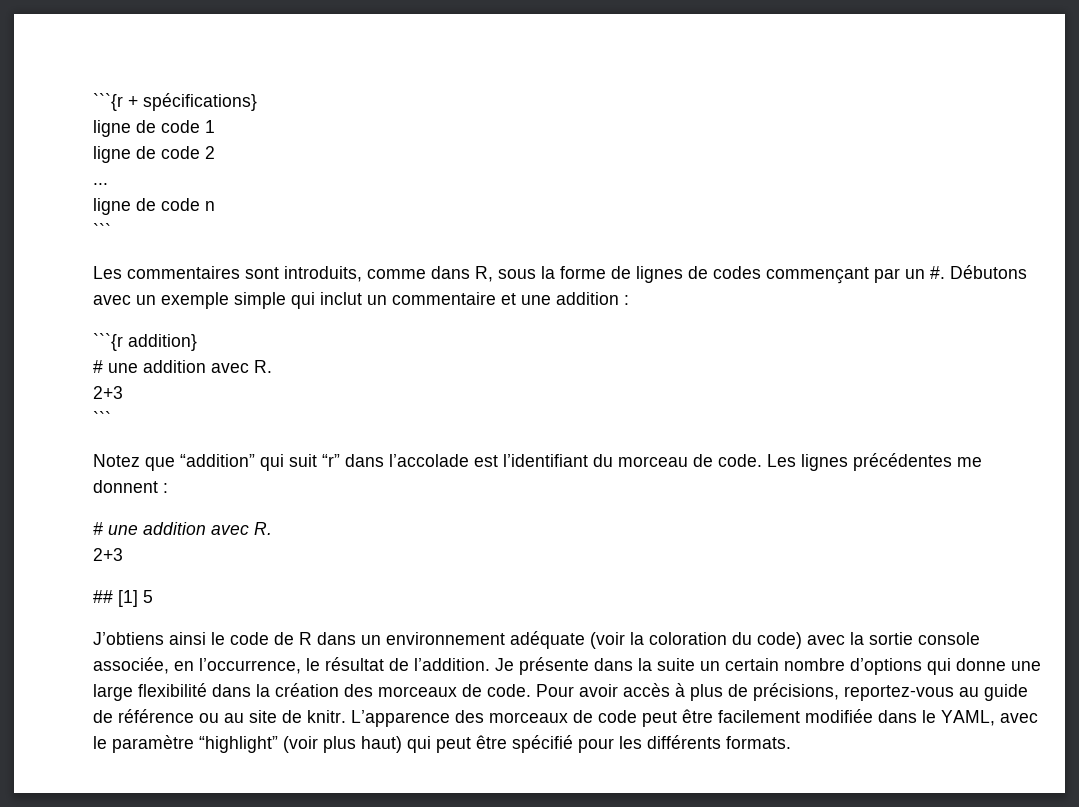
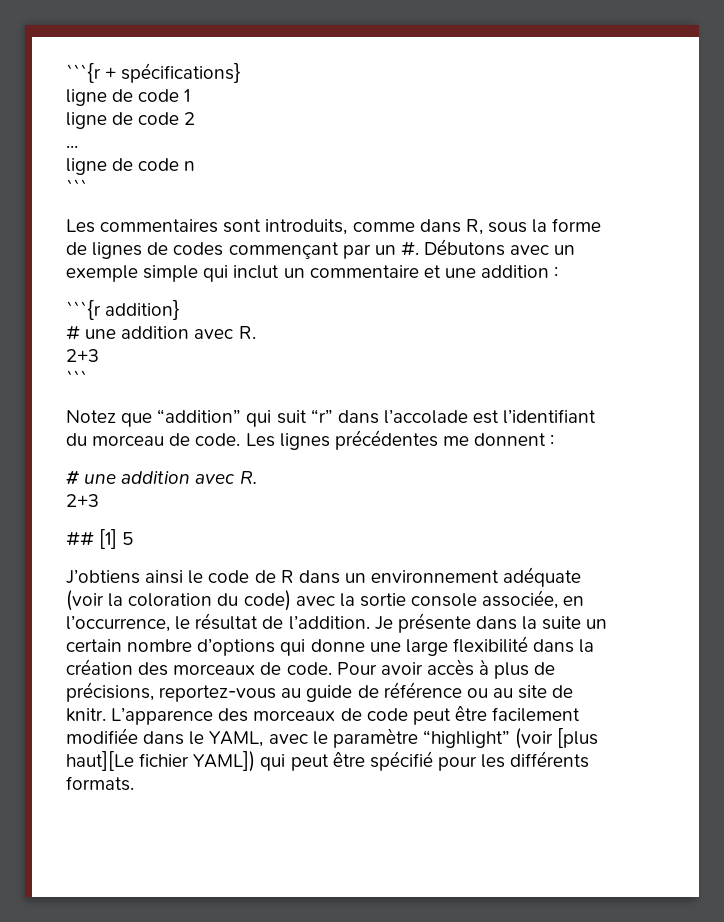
[323,736,402,753] plus haut) -> [557,728,599,748] [66,751,256,772] [plus haut][Le fichier YAML])

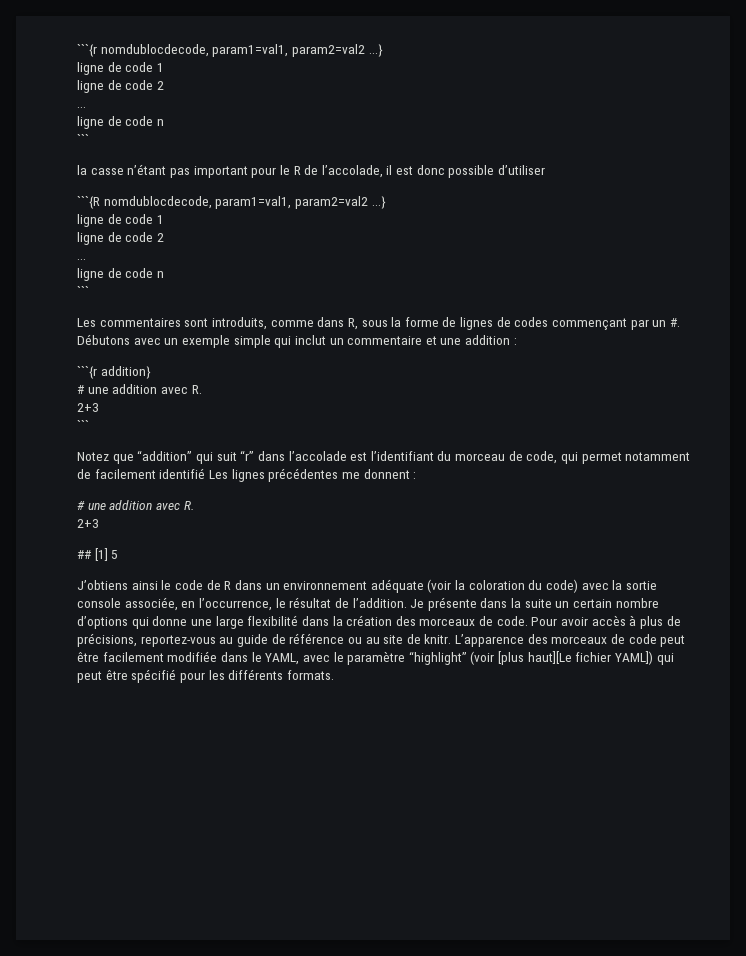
[66,63,242,83] ```{r + spécifications} -> [77,44,383,57] [77,62,164,75] [77,80,164,93] [77,107,86,108] [77,116,164,129] [77,134,89,144] [77,164,546,178] [77,196,386,209] ```{r nomdublocdecode, param1=val1, param2=val2 ...} // ligne de code 1 // ligne de code 2 // ... // ligne de code n // ``` // la casse n’étant pas important pour le R de l’accolade, il est donc possible d’utiliser // ```{R nomdublocdecode, param1=val1, param2=val2 ...}
[195,433,241,446] code. -> [526,451,691,464] [77,468,206,479] code, qui permet notamment de facilement identifié

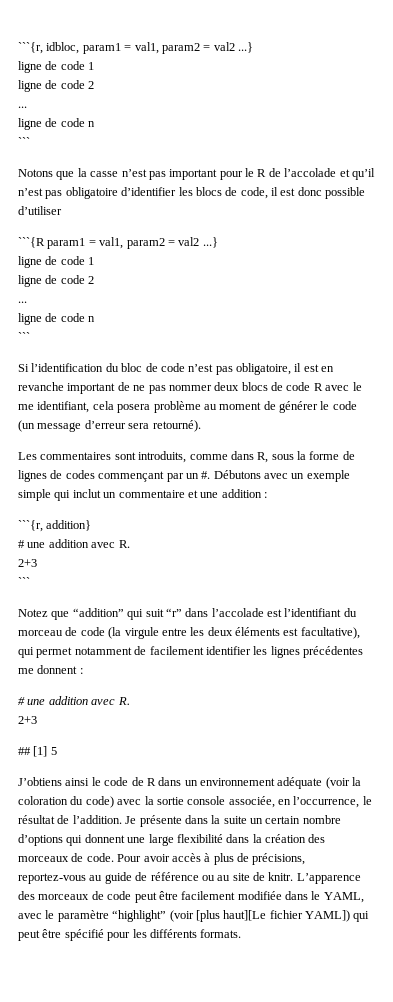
[77,44,365,57] ```{r nomdublocdecode, param1=val1, param2=val2 -> [18,42,235,54] ```{r, idbloc, param1 = val1, param2 = val2
(89, 139) none -> [18,169,75,180] Notons que
[127,164,167,175] n’étant -> [121,169,147,177] n’est
[321,165,383,178] l’accolade, -> [284,168,375,180] [18,187,268,199] l’accolade et qu’il n’est pas obligatoire d’identifier les blocs de code,
[103,196,368,209] nomdublocdecode, param1=val1, param2=val2 -> [47,237,200,249] param1 = val1, param2 = val2
(89, 291) none -> [18,363,335,375] [18,382,362,394] [18,401,357,413] [18,420,201,432] // Si l’identification du bloc de code n’est pas obligatoire, il est en revanche important de ne pas nommer deux blocs de code R avec le me identifiant, cela posera problème au moment de générer le code (un message d’erreur sera retourné).
[77,366,97,379] ```{r -> [18,520,43,532] ```{r,
[526,451,558,464] code, -> [80,627,360,639] code (la virgule entre les deux éléments est facultative),
[159,468,228,479] identifié Les -> [205,646,268,655] identifier les
[152,616,188,626] donne -> [84,834,125,843] donnent

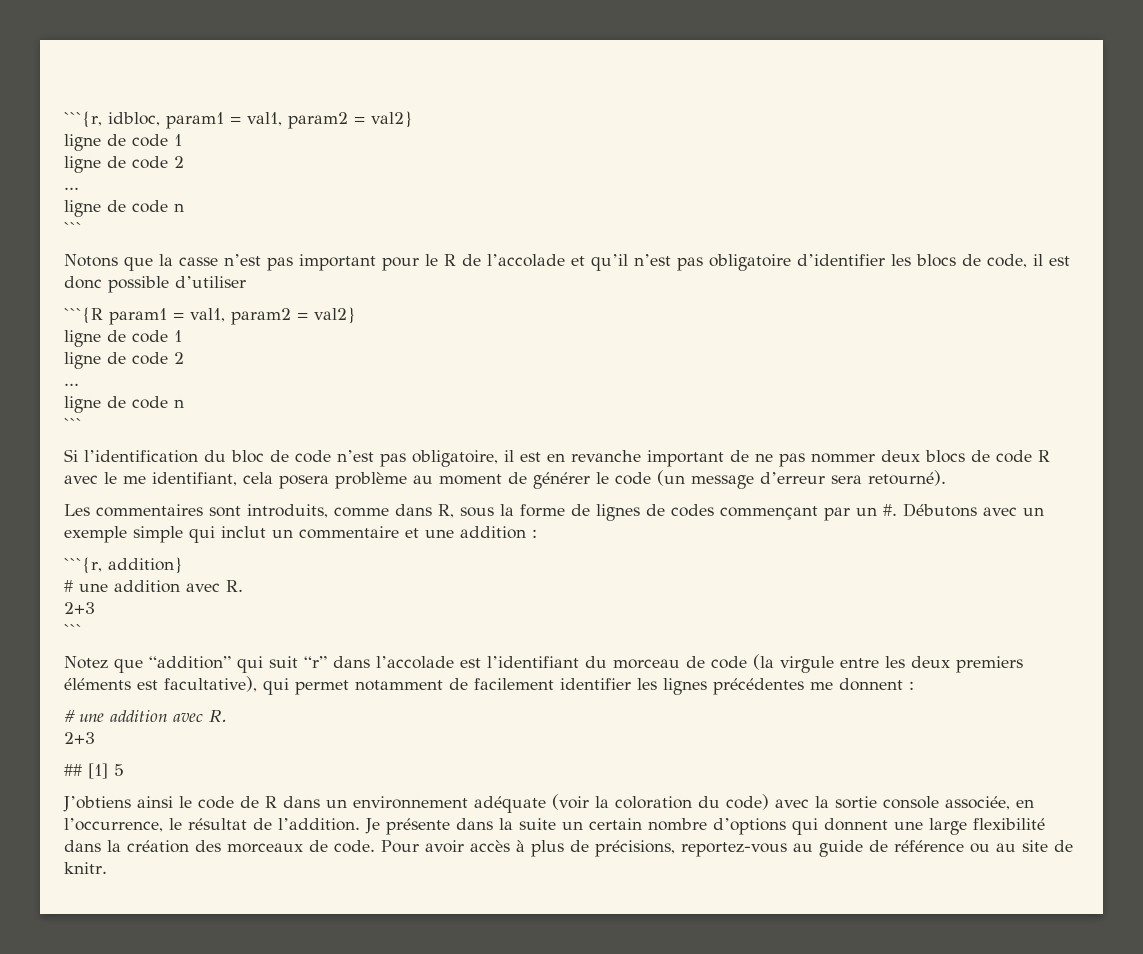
[213,42,253,53] val2 ...} -> [371,111,413,128] val2}
[178,237,218,248] val2 ...} -> [314,307,356,324] val2}
(233, 631) none -> [956,656,1023,673] premiers
[296,873,361,884] [18,891,364,903] [18,910,370,922] [18,929,242,941] L’apparence des morceaux de code peut être facilement modifiée dans le YAML, avec le paramètre “highlight” (voir [plus haut][Le fichier YAML]) qui peut être spécifié pour les différents formats. -> (107, 868) none

